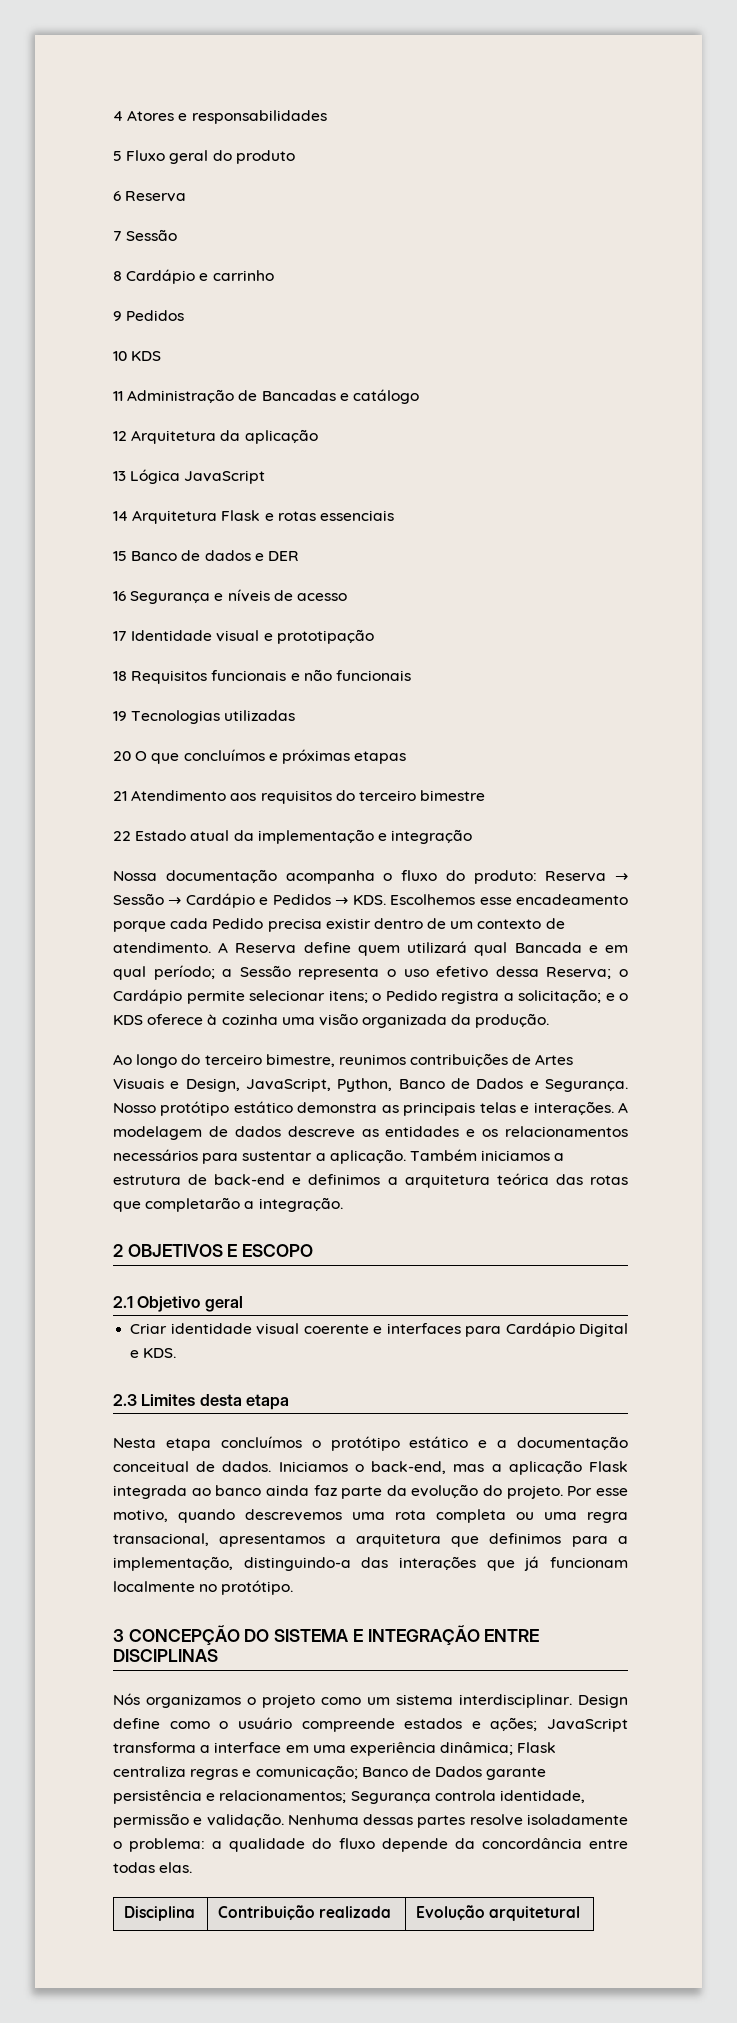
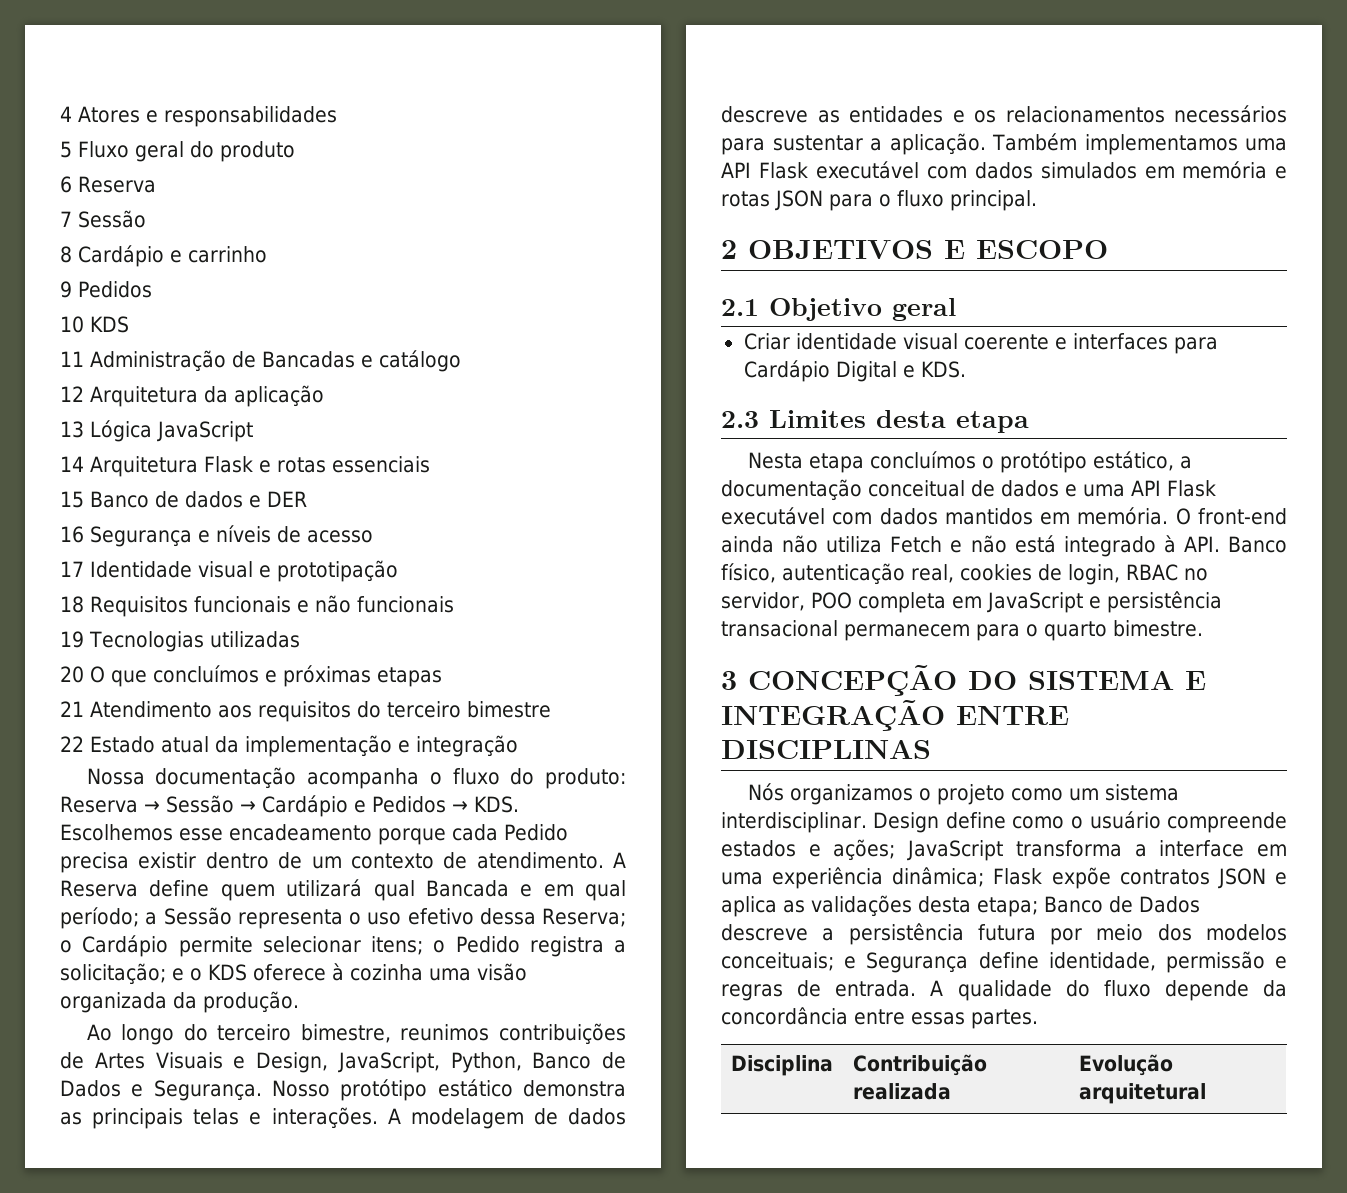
[481,1150,565,1161] [113,1173,628,1188] [113,1197,343,1212] iniciamos a estrutura de back-end e definimos a arquitetura teórica das rotas que completarão a integração. -> [1084,134,1287,155] [721,161,1287,179] [721,190,1037,211] implementamos uma API Flask executável com dados simulados em memória e rotas JSON para o fluxo principal.
[409,1436,488,1448] estático e -> [1092,451,1174,471] estático,
[222,1460,628,1475] [113,1484,628,1499] [113,1509,628,1523] [113,1533,628,1547] [113,1556,628,1571] [113,1580,294,1595] dados. Iniciamos o back-end, mas a aplicação Flask integrada ao banco ainda faz parte da evolução do projeto. Por esse motivo, quando descrevemos uma rota completa ou uma regra transacional, apresentamos a arquitetura que definimos para a implementação, distinguindo-a das interações que já funcionam localmente no protótipo. -> [1001,480,1216,497] [721,507,1287,525] [721,535,1287,557] [721,563,1208,585] [721,591,1222,613] [721,620,1203,641] dados e uma API Flask executável com dados mantidos em memória. O front-end ainda não utiliza Fetch e não está integrado à API. Banco físico, autenticação real, cookies de login, RBAC no servidor, POO completa em JavaScript e persistência transacional permanecem para o quarto bimestre.
[113,1765,547,1780] [113,1790,585,1804] [113,1813,628,1828] [113,1838,223,1852] centraliza regras e comunicação; Banco de Dados garante persistência e relacionamentos; Segurança controla identidade, permissão e validação. Nenhuma dessas partes resolve isoladamente o problema: a -> [1051,867,1287,889] [721,895,1200,917] [721,923,1287,945] [721,951,1287,973] [721,980,944,1001] expõe contratos JSON e aplica as validações desta etapa; Banco de Dados descreve a persistência futura por meio dos modelos conceituais; e Segurança define identidade, permissão e regras de entrada. A
[113,1862,193,1873] todas elas. -> [911,1009,1038,1029] essas partes.

